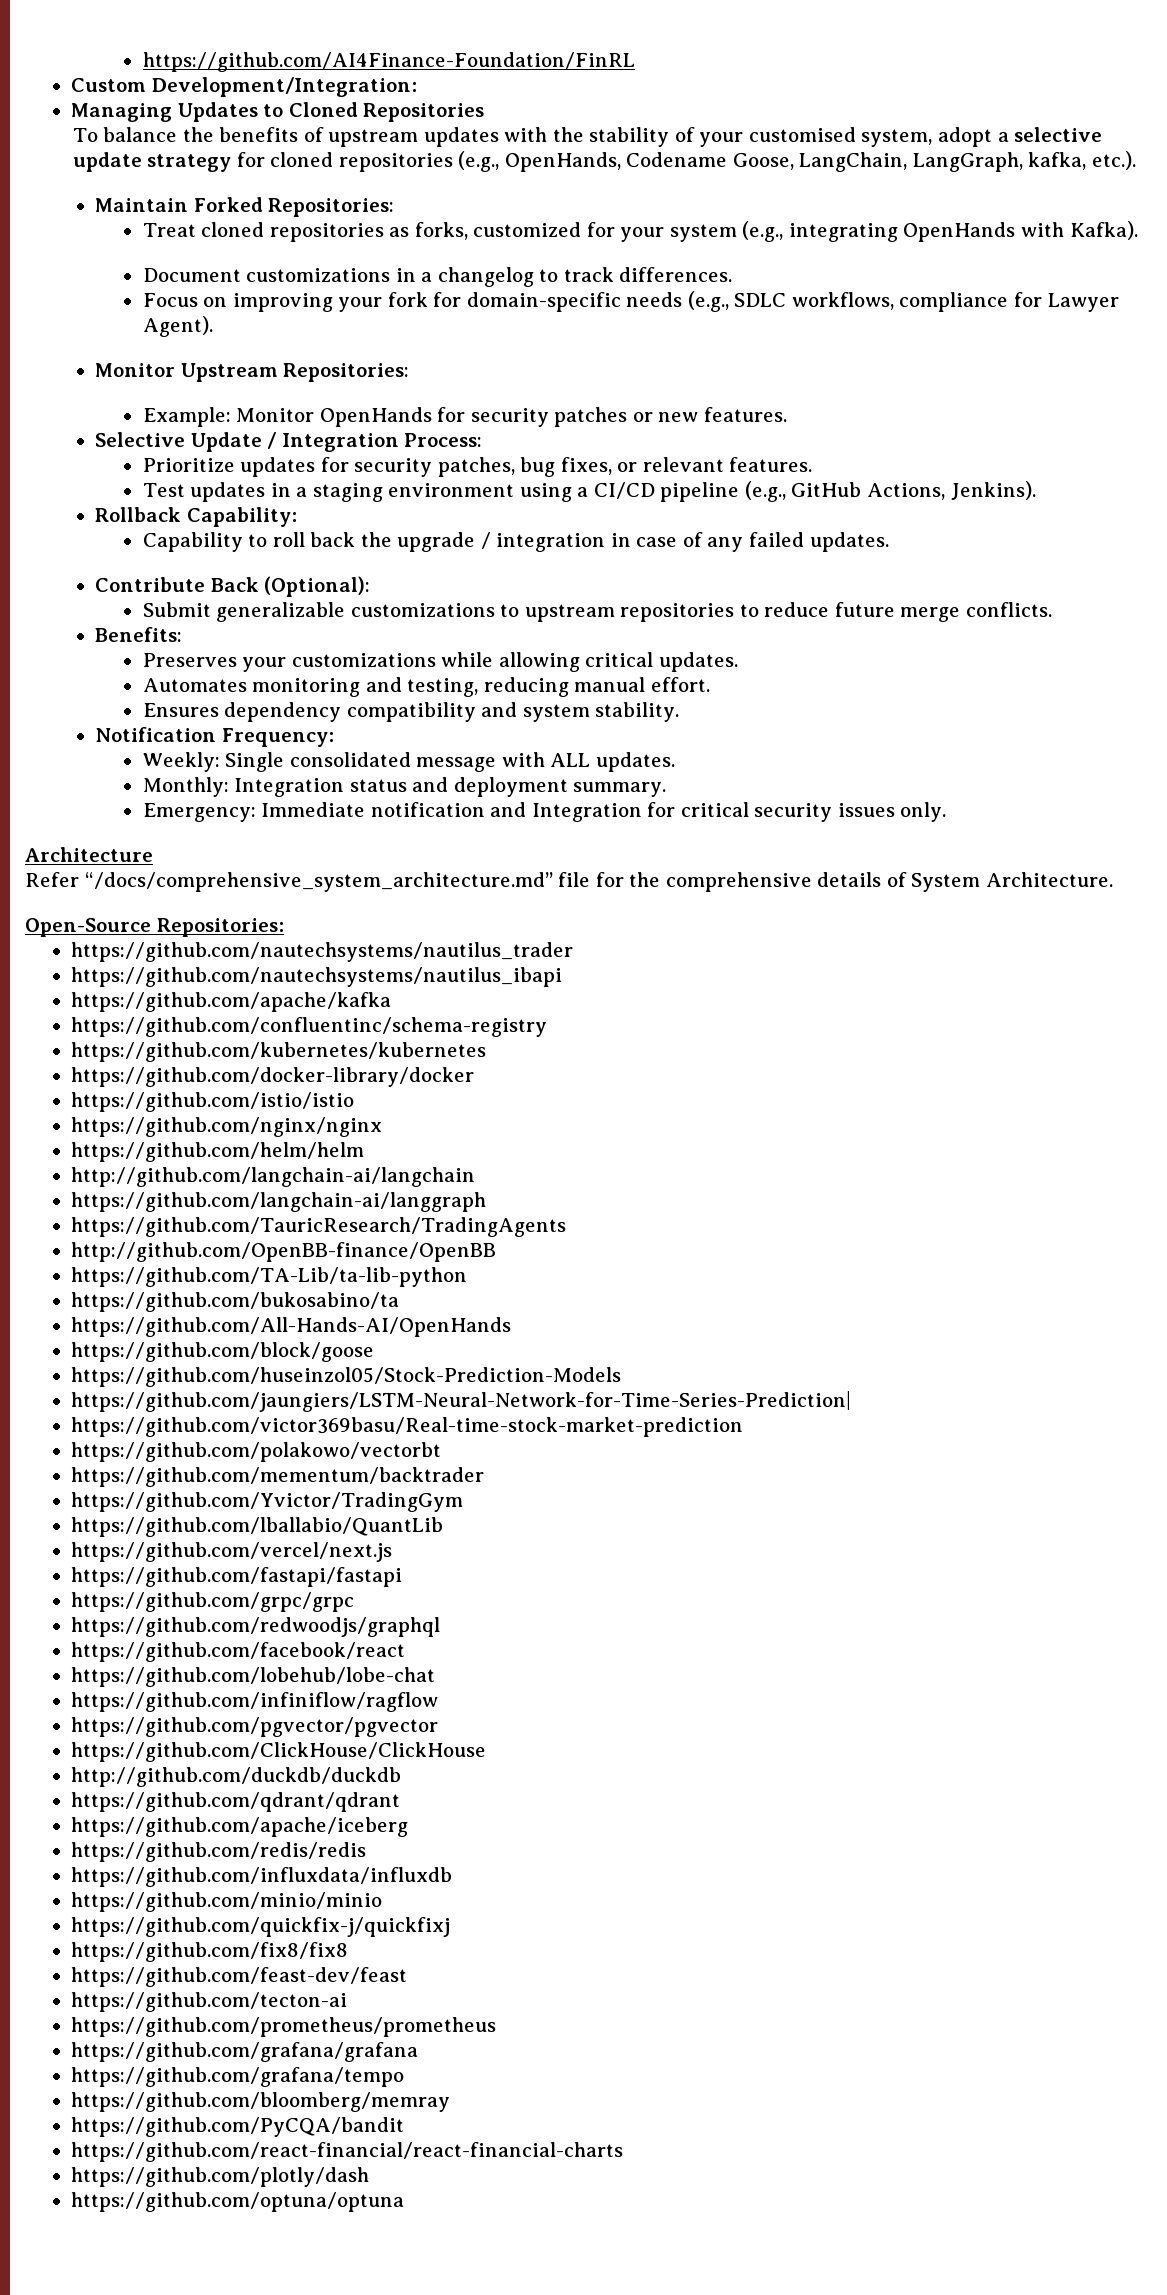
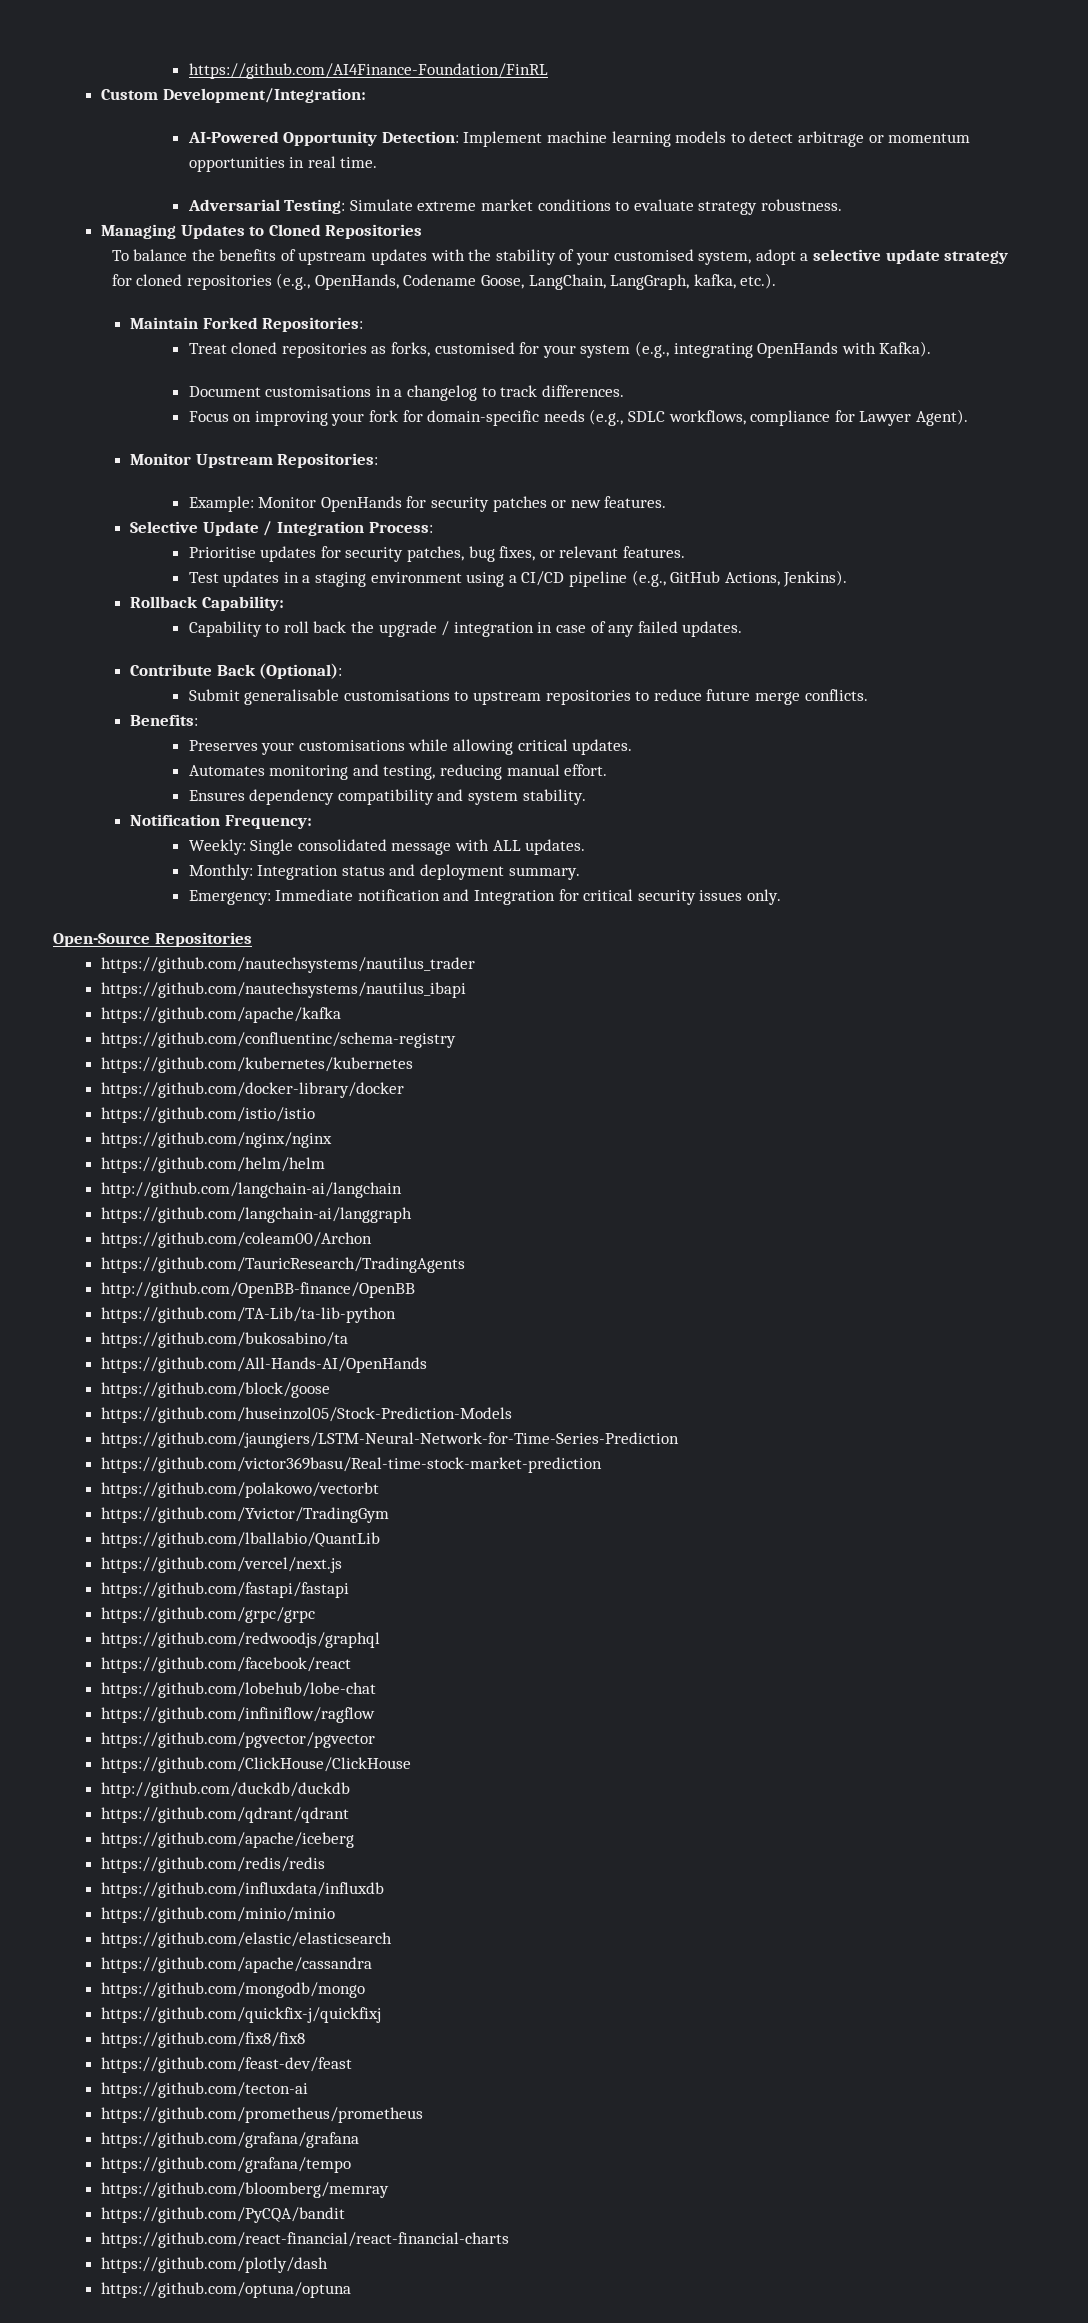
(417, 87) none -> [187,131,971,147] [188,156,378,172] [187,199,843,215] // AI-Powered Opportunity Detection: Implement machine learning models to detect arbitrage or momentum opportunities in real time. // Adversarial Testing: Simulate extreme market conditions to evaluate strategy robustness.
[473,222,582,237] customized -> [434,342,515,354] customised
[246,268,391,282] customizations -> [265,386,372,397] customisations
[142,458,235,472] Prioritize -> [188,547,256,558] Prioritise
[216,602,495,622] generalizable customizations -> [244,689,450,705] generalisable customisations
[291,653,436,667] customizations -> [298,740,405,751] customisations
[25,847,153,862] [25,872,1113,892] // Architecture // Refer “/docs/comprehensive_system_architecture.md” file for the comprehensive details of System Architecture. -> (782, 897) none
[156,918,284,937] Repositories: -> [154,932,252,947] Repositories
(487, 1202) none -> [100,1232,372,1248] // https://github.com/coleam00/Archon
[71,1391,852,1412] https://github.com/jaungiers/LSTM-Neural-Network-for-Time-Series-Prediction| -> [100,1432,679,1448] https://github.com/jaungiers/LSTM-Neural-Network-for-Time-Series-Prediction
[71,1467,485,1487] // https://github.com/mementum/backtrader -> (379, 1490) none
(383, 1902) none -> [100,1932,392,1948] [100,1957,372,1973] [100,1982,365,1998] // https://github.com/elastic/elasticsearch // https://github.com/apache/cassandra // https://github.com/mongodb/mongo

